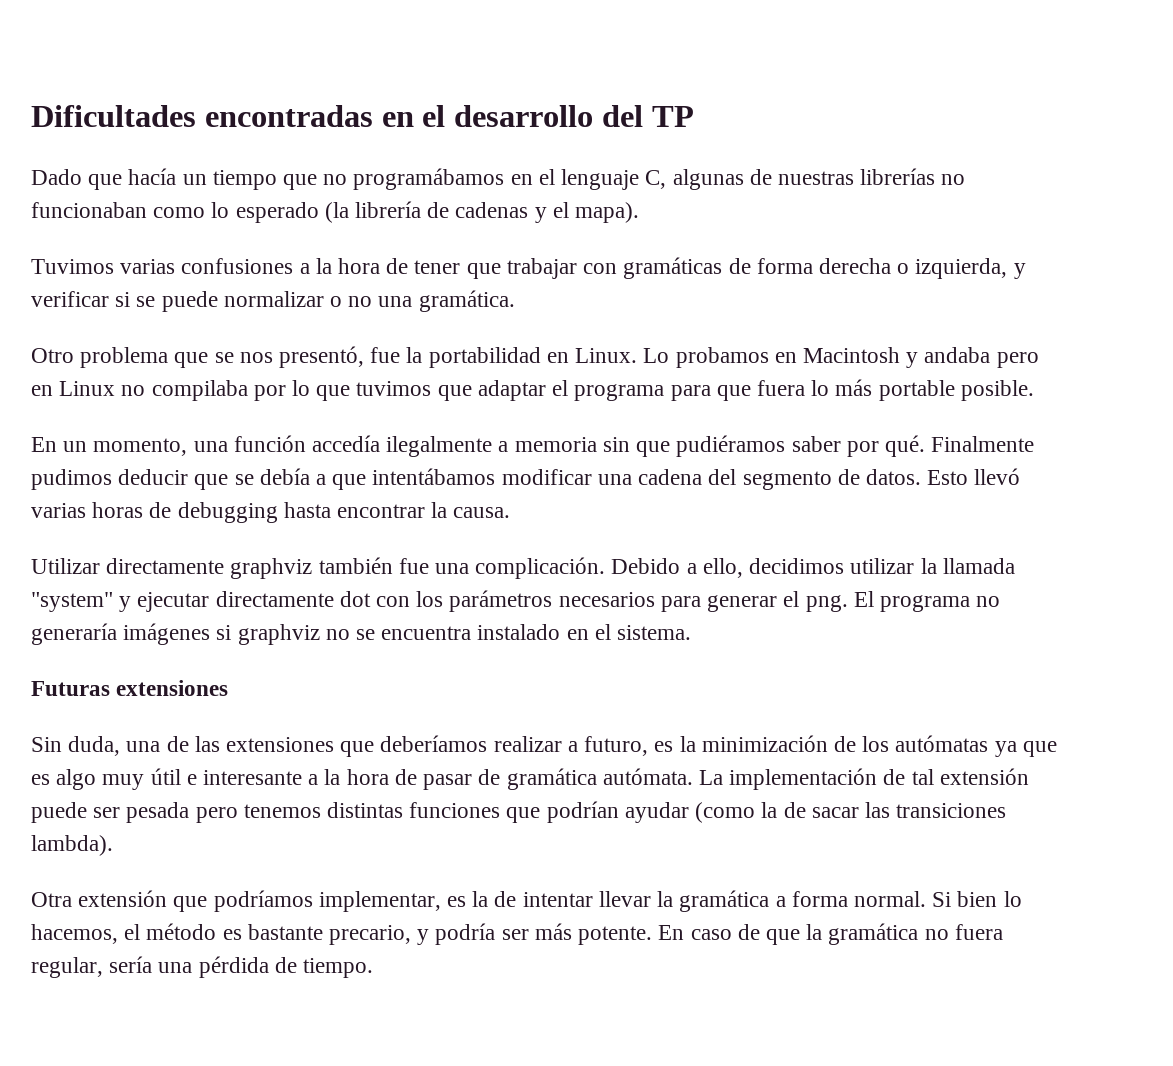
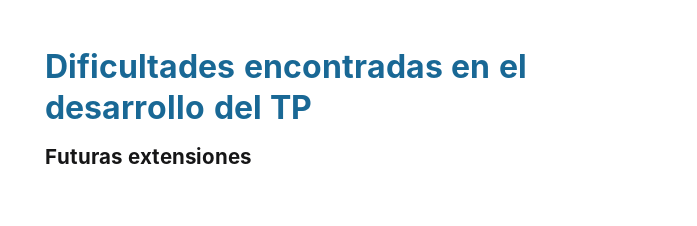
[31,168,966,190] [31,201,640,223] [31,257,1026,279] [31,290,515,312] [31,346,1039,368] [31,379,1034,401] [31,435,1035,457] [31,468,1021,490] [31,502,511,523] [31,557,1015,579] [31,590,1001,612] [31,623,692,645] [31,680,229,696] [31,735,1057,757] [31,768,1029,790] [31,801,1007,823] [31,835,113,856] [31,890,1022,912] [31,923,1003,945] [31,956,374,978] Dado que hacía un tiempo que no programábamos en el lenguaje C, algunas de nuestras librerías no funcionaban como lo esperado (la librería de cadenas y el mapa). // Tuvimos varias confusiones a la hora de tener que trabajar con gramáticas de forma derecha o izquierda, y verificar si se puede normalizar o no una gramática. // Otro problema que se nos presentó, fue la portabilidad en Linux. Lo probamos en Macintosh y andaba pero en Linux no compilaba por lo que tuvimos que adaptar el programa para que fuera lo más portable posible. // En un momento, una función accedía ilegalmente a memoria sin que pudiéramos saber por qué. Finalmente pudimos deducir que se debía a que intentábamos modificar una cadena del segmento de datos. Esto llevó varias horas de debugging hasta encontrar la causa. // Utilizar directamente graphviz también fue una complicación. Debido a ello, decidimos utilizar la llamada "system" y ejecutar directamente dot con los parámetros necesarios para generar el png. El programa no generaría imágenes si graphviz no se encuentra instalado en el sistema. // Futuras extensiones // Sin duda, una de las extensiones que deberíamos realizar a futuro, es la minimización de los autómatas ya que es algo muy útil e interesante a la hora de pasar de gramática autómata. La implementación de tal extensión puede ser pesada pero tenemos distintas funciones que podrían ayudar (como la de sacar las transiciones lambda). // Otra extensión que podríamos implementar, es la de intentar llevar la gramática a forma normal. Si bien lo hacemos, el método es bastante precario, y podría ser más potente. En caso de que la gramática no fuera regular, sería una pérdida de tiempo. -> [45,147,251,164] Futuras extensiones

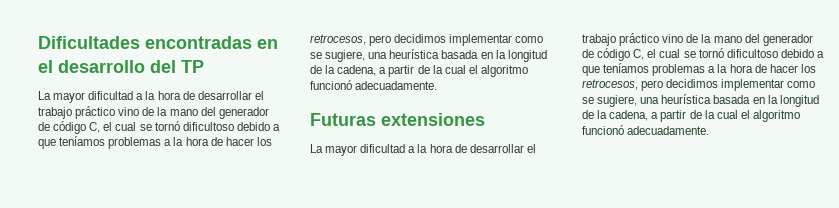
[45,147,251,164] Futuras extensiones -> [38,91,264,103] [38,106,269,119] [38,121,280,134] [38,136,272,149] [310,34,544,46] [310,49,547,62] [310,65,528,77] [310,80,438,90] [310,113,485,126] [310,144,536,156] [582,33,813,46] [582,48,824,61] [582,63,816,76] [582,79,816,91] [582,94,819,107] [582,110,800,122] [582,125,710,135] La mayor dificultad a la hora de desarrollar el trabajo práctico vino de la mano del generador de código C, el cual se tornó dificultoso debido a que teníamos problemas a la hora de hacer los retrocesos, pero decidimos implementar como se sugiere, una heurística basada en la longitud de la cadena, a partir de la cual el algoritmo funcionó adecuadamente. // Futuras extensiones // La mayor dificultad a la hora de desarrollar el trabajo práctico vino de la mano del generador de código C, el cual se tornó dificultoso debido a que teníamos problemas a la hora de hacer los retrocesos, pero decidimos implementar como se sugiere, una heurística basada en la longitud de la cadena, a partir de la cual el algoritmo funcionó adecuadamente.

